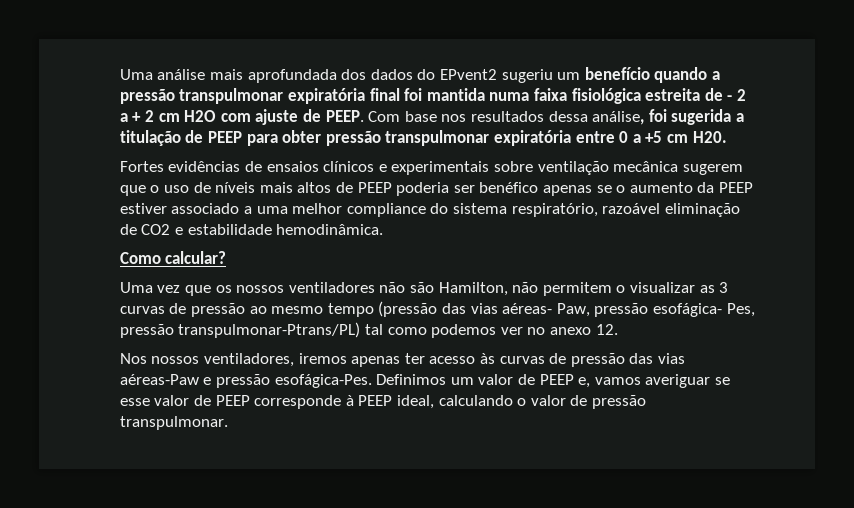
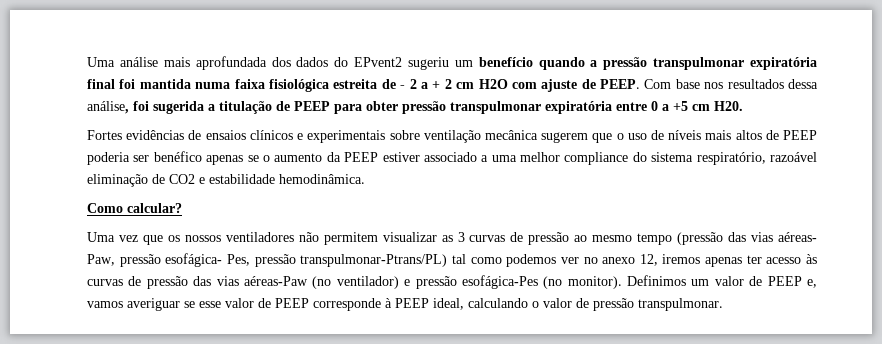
[410,282,626,296] são Hamilton, não permitem o -> [323,232,378,245] permitem
[595,324,618,335] [119,353,295,367] 12. // Nos nossos ventiladores, -> [639,254,658,266] 12,
[203,374,372,388] e pressão esofágica-Pes. -> [312,275,622,289] (no ventilador) e pressão esofágica-Pes (no monitor).

